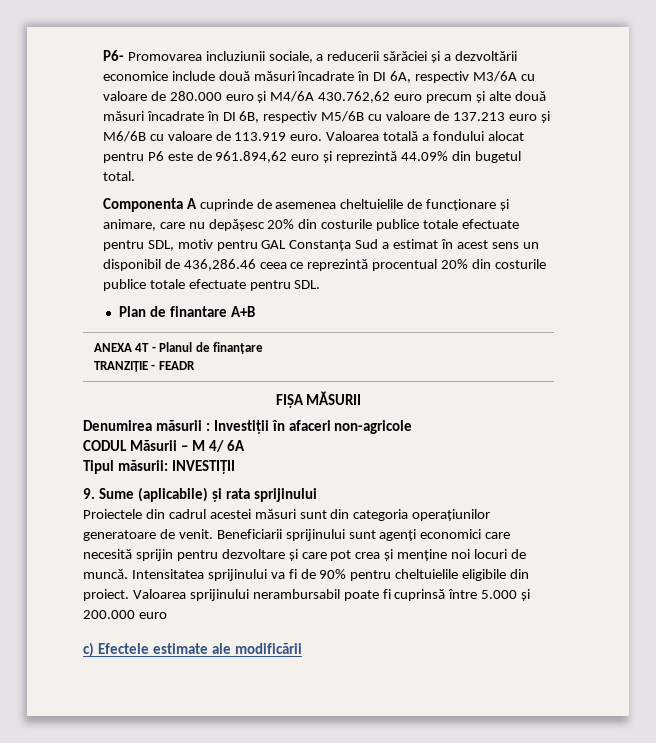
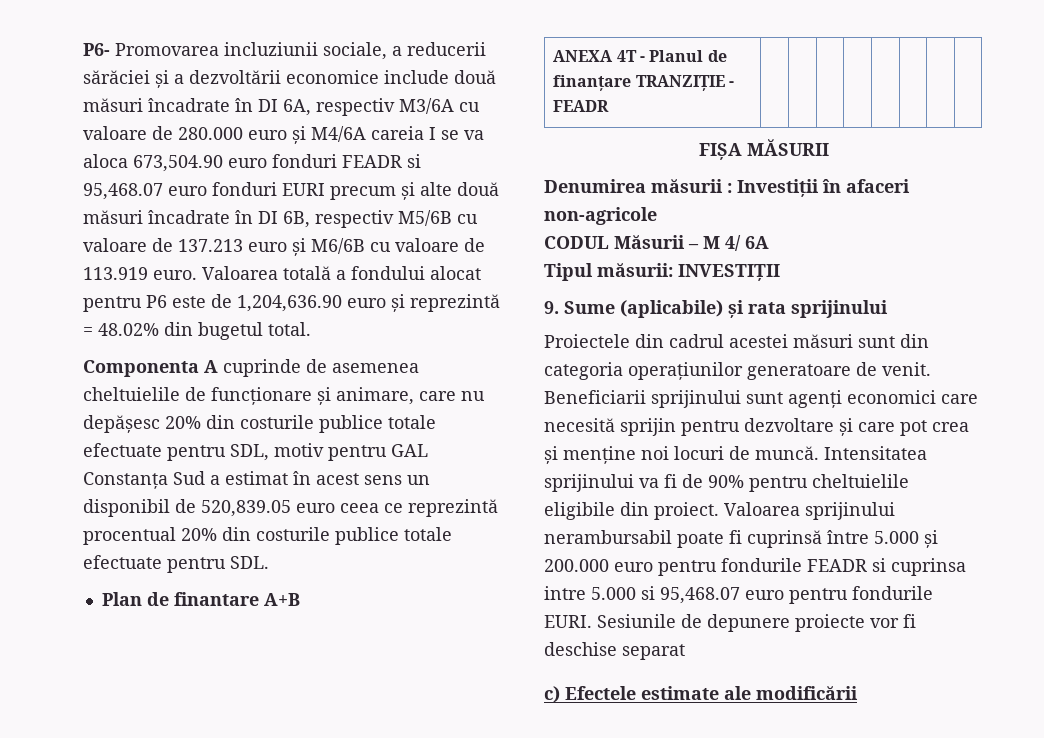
[318,91,423,103] 430.762,62 euro -> [370,126,484,140] [82,154,421,172] [82,182,325,200] careia I se va aloca 673,504.90 euro fonduri FEADR si 95,468.07 euro fonduri EURI
[215,151,288,163] 961.894,62 -> [236,295,342,312] 1,204,636.90
[401,151,449,161] 44.09% -> [82,323,159,336] = 48.02%
[183,259,256,271] 436,286.46 -> [200,500,335,517] 520,839.05 euro
(167, 615) none -> [658,558,966,576] [544,586,933,604] [544,614,916,632] [544,642,685,660] pentru fondurile FEADR si cuprinsa intre 5.000 si 95,468.07 euro pentru fondurile EURI. Sesiunile de depunere proiecte vor fi deschise separat

